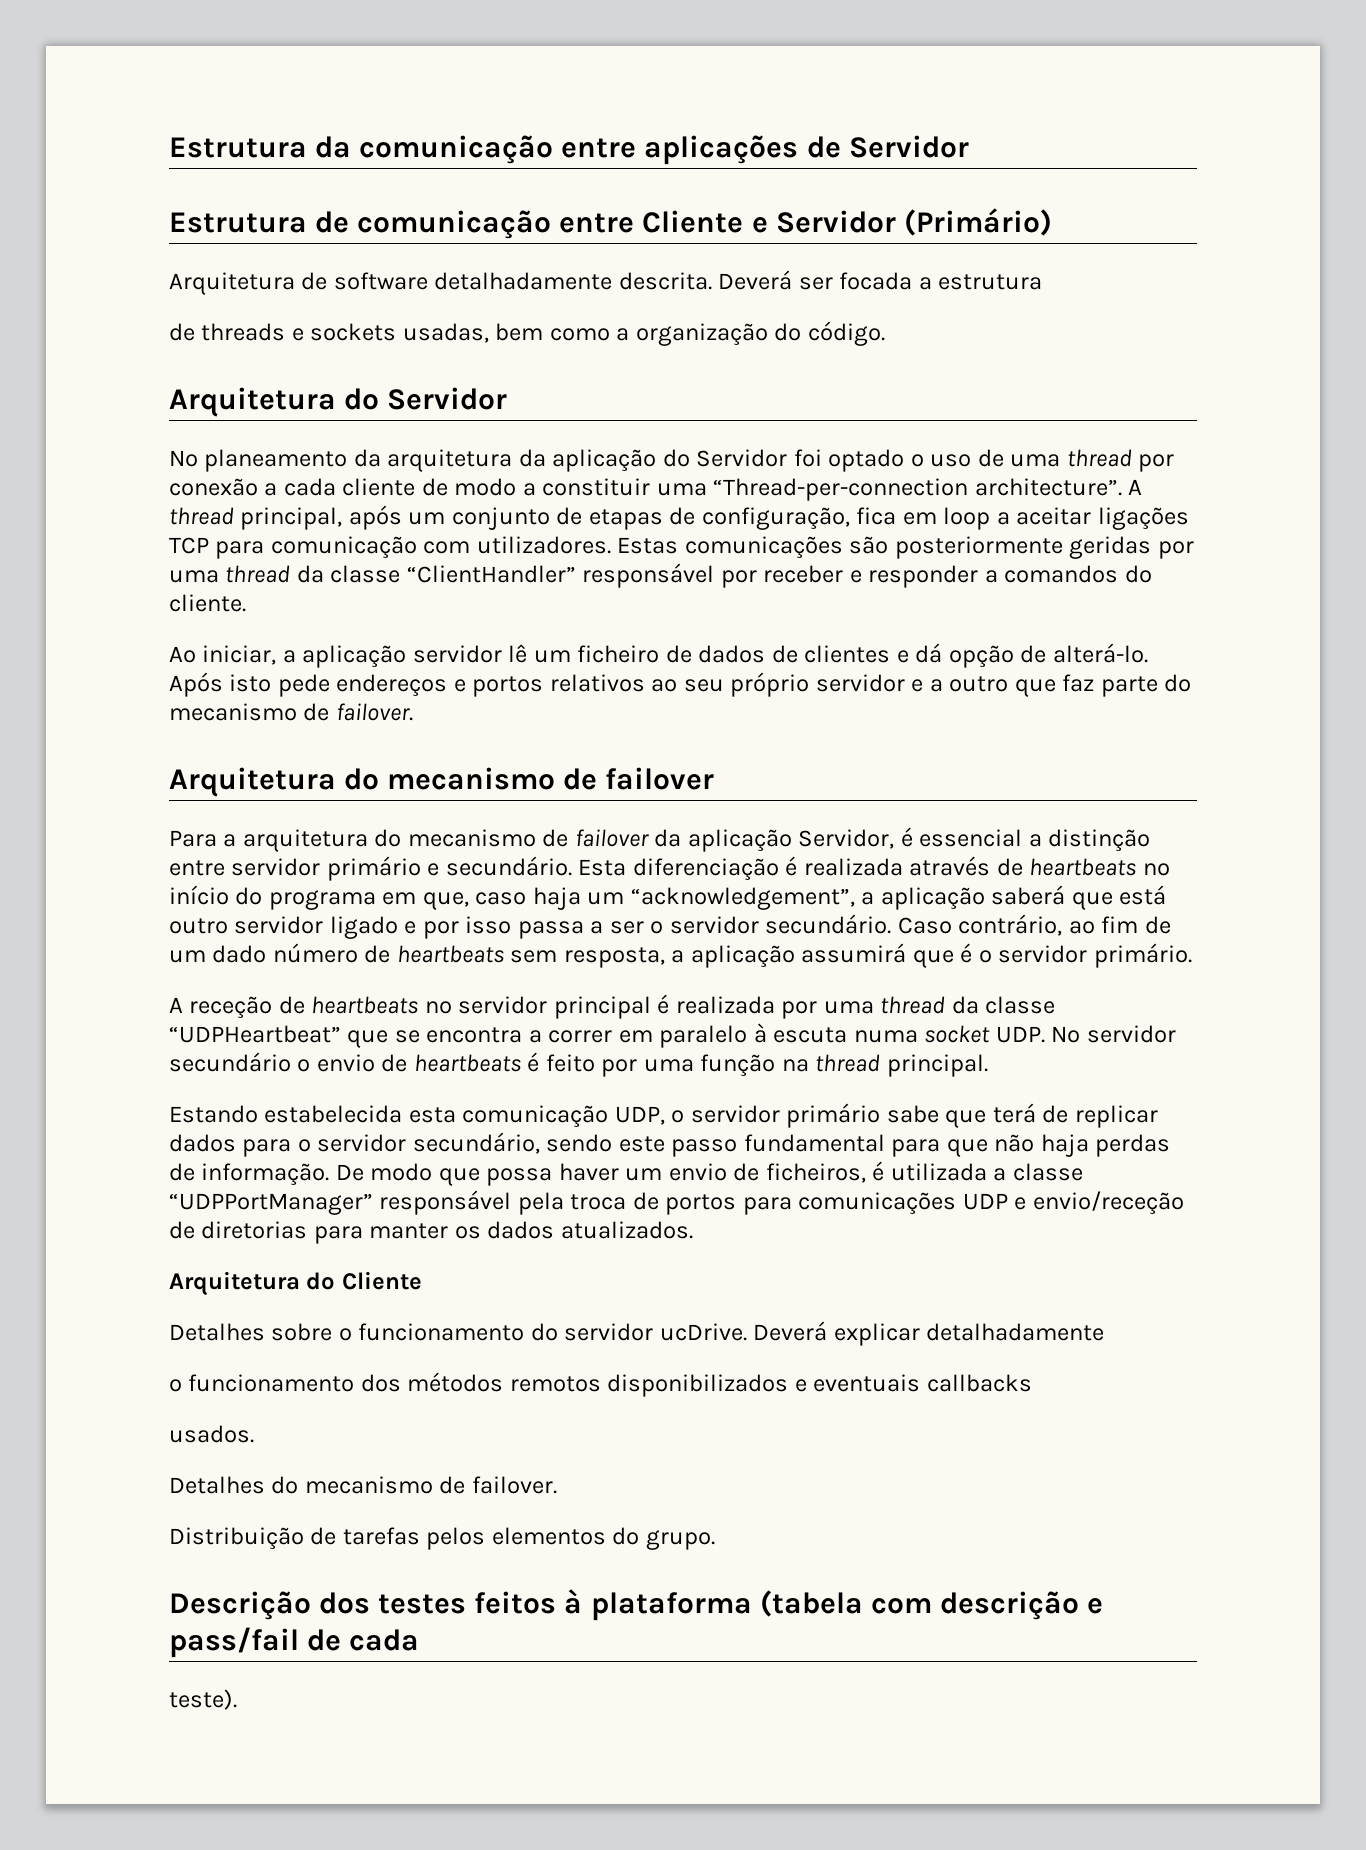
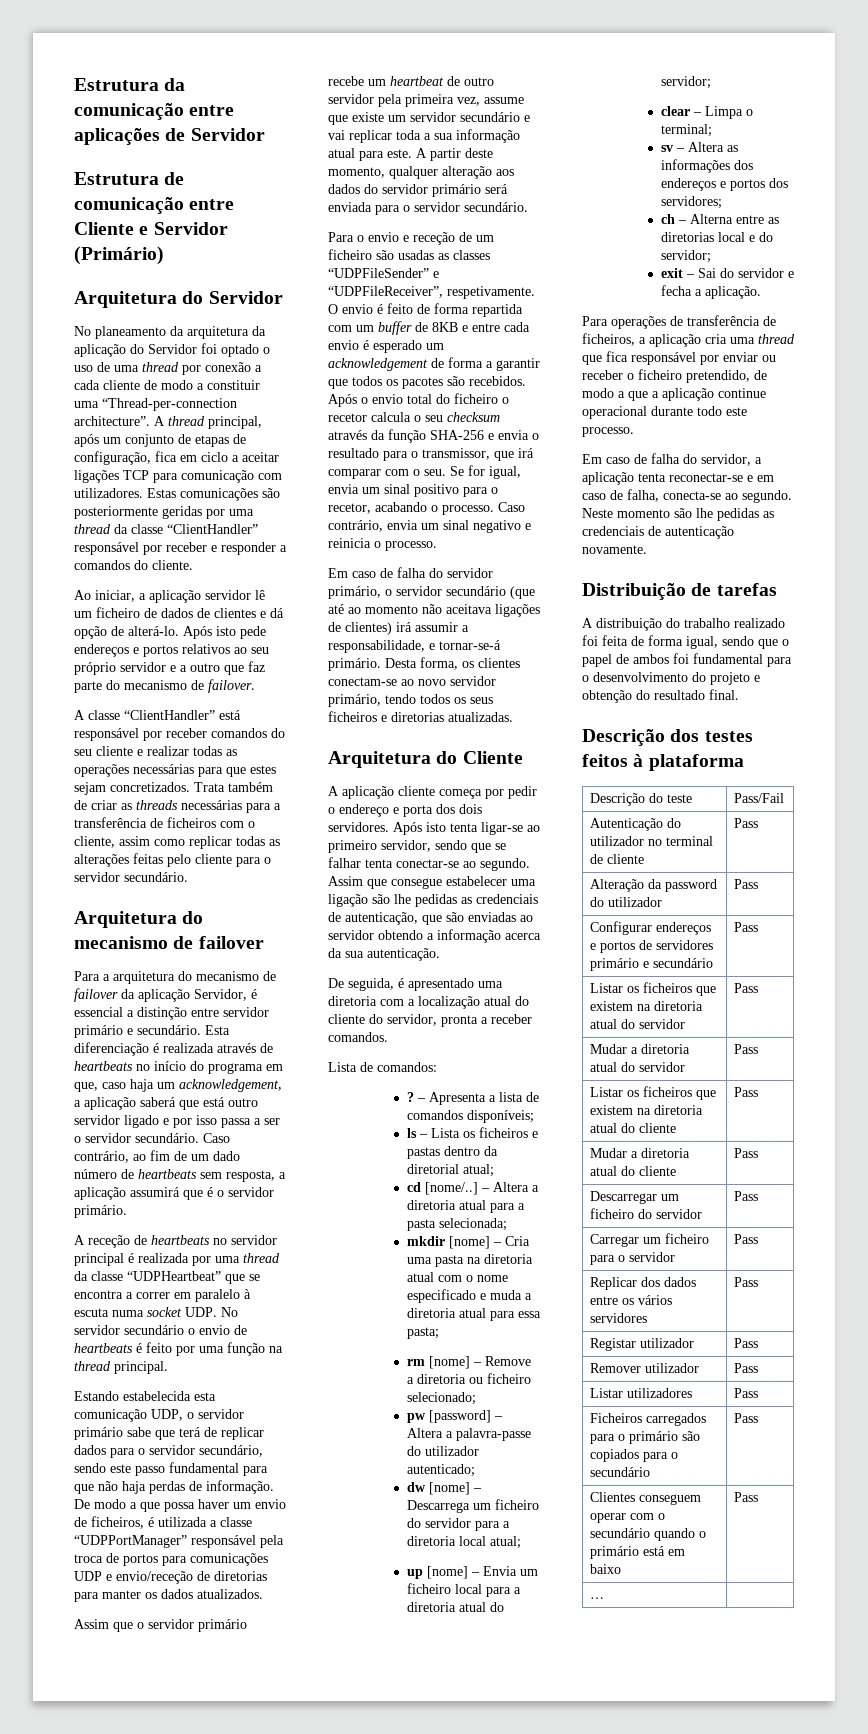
[169,270,1043,295] [169,321,885,346] // Arquitetura de software detalhadamente descrita. Deverá ser focada a estrutura // de threads e sockets usadas, bem como a organização do código. -> (164, 255) none
[943,507,991,530] loop -> [201,452,228,462] ciclo
(413, 712) none -> [74,710,241,720] [74,728,285,741] [74,746,237,756] [74,764,276,777] [74,782,273,795] [74,800,281,813] [74,817,255,828] [74,836,280,849] [74,853,271,867] [74,872,188,882] // A classe “ClientHandler” está responsável por receber comandos do seu cliente e realizar todas as operações necessárias para que estes sejam concretizados. Trata também de criar as threads necessárias para a transferência de ficheiros com o cliente, assim como replicar todas as alterações feitas pelo cliente para o servidor secundário.
[630,887,855,910] “acknowledgement”, -> [179,1079,282,1092] acknowledgement,
(433, 1172) none -> [130,1502,137,1509] a
[169,1271,422,1296] [169,1321,1105,1346] [169,1372,1032,1397] [169,1425,254,1443] [169,1476,557,1494] [169,1527,715,1550] Arquitetura do Cliente // Detalhes sobre o funcionamento do servidor ucDrive. Deverá explicar detalhadamente // o funcionamento dos métodos remotos disponibilizados e eventuais callbacks // usados. // Detalhes do mecanismo de failover. // Distribuição de tarefas pelos elementos do grupo. -> [74,1619,247,1632] [328,76,494,86] [328,94,524,107] [328,112,530,125] [328,129,520,143] [328,148,493,161] [328,166,514,179] [328,184,508,197] [328,202,528,215] [328,232,494,245] [328,249,490,260] [328,268,439,278] [328,286,535,299] [328,303,523,317] [328,321,530,335] [328,340,444,353] [328,357,540,371] [328,376,526,389] [328,393,509,407] [328,412,500,422] [328,429,539,443] [328,448,534,461] [328,465,521,479] [328,484,498,497] [328,502,525,515] [328,520,531,533] [328,538,437,551] [328,567,493,578] [328,586,535,599] [328,604,540,617] [328,622,469,635] [328,640,501,653] [328,657,520,671] [328,676,496,686] [328,694,493,707] [328,711,513,722] [328,751,523,768] [328,786,537,799] [328,804,482,817] [328,822,540,835] [328,840,506,853] [328,857,530,871] [328,876,536,889] [328,894,538,907] [328,912,533,925] [328,929,541,943] [328,948,440,961] [328,978,503,991] [328,996,529,1009] [328,1014,532,1027] [328,1032,388,1042] [328,1062,437,1072] [407,1092,539,1105] [407,1110,534,1123] [407,1127,538,1138] [407,1146,498,1159] [407,1164,494,1177] [407,1182,539,1195] [407,1200,525,1213] [407,1218,507,1231] [407,1236,530,1249] [407,1254,533,1267] [407,1272,508,1282] [407,1289,532,1303] [407,1308,541,1321] [407,1327,439,1339] [407,1356,531,1369] [407,1373,531,1384] [407,1392,476,1405] [407,1410,503,1423] [407,1428,531,1441] [407,1446,479,1456] [407,1464,475,1477] [407,1482,482,1495] [407,1499,539,1513] [407,1518,510,1531] [407,1536,521,1549] [407,1566,538,1579] [407,1583,521,1597] [407,1602,504,1612] [661,76,711,89] [661,106,753,119] [661,124,712,137] [661,142,738,152] [661,159,753,173] [661,178,788,191] [661,196,722,209] [661,214,779,224] [661,232,773,242] [661,250,711,263] [661,268,794,278] [661,285,761,299] [582,315,776,329] [582,333,795,347] [582,351,776,365] [582,369,767,383] [582,388,766,401] [582,406,747,419] [582,427,634,437] [582,453,762,466] [582,472,774,485] [582,489,792,503] [582,508,774,521] [582,526,734,539] [582,545,647,554] [582,583,777,600] [582,618,785,631] [582,635,789,649] [582,653,792,667] [582,672,760,685] [582,689,739,703] Assim que o servidor primário recebe um heartbeat de outro servidor pela primeira vez, assume que existe um servidor secundário e vai replicar toda a sua informação atual para este. A partir deste momento, qualquer alteração aos dados do servidor primário será enviada para o servidor secundário. // Para o envio e receção de um ficheiro são usadas as classes “UDPFileSender” e “UDPFileReceiver”, respetivamente. O envio é feito de forma repartida com um buffer de 8KB e entre cada envio é esperado um acknowledgement de forma a garantir que todos os pacotes são recebidos. Após o envio total do ficheiro o recetor calcula o seu checksum através da função SHA-256 e envia o resultado para o transmissor, que irá comparar com o seu. Se for igual, envia um sinal positivo para o recetor, acabando o processo. Caso contrário, envia um sinal negativo e reinicia o processo. // Em caso de falha do servidor primário, o servidor secundário (que até ao momento não aceitava ligações de clientes) irá assumir a responsabilidade, e tornar-se-á primário. Desta forma, os clientes conectam-se ao novo servidor primário, tendo todos os seus ficheiros e diretorias atualizadas. // Arquitetura do Cliente // A aplicação cliente começa por pedir o endereço e porta dos dois servidores. Após isto tenta ligar-se ao primeiro servidor, sendo que se falhar tenta conectar-se ao segundo. Assim que consegue estabelecer uma ligação são lhe pedidas as credenciais de autenticação, que são enviadas ao servidor obtendo a informação acerca da sua autenticação. // De seguida, é apresentado uma diretoria com a localização atual do cliente do servidor, pronta a receber comandos. // Lista de comandos: // ? – Apresenta a lista de comandos disponíveis; // ls – Lista os ficheiros e pastas dentro da diretorial atual; // cd [nome/..] – Altera a diretoria atual para a pasta selecionada; // mkdir [nome] – Cria uma pasta na diretoria atual com o nome especificado e muda a diretoria atual para essa pasta; // rm [nome] – Remove a diretoria ou ficheiro selecionado; // pw [password] – Altera a palavra-passe do utilizador autenticado; // dw [nome] – Descarrega um ficheiro do servidor para a diretoria local atual; // up [nome] – Envia um ficheiro local para a diretoria atual do servidor; // clear – Limpa o terminal; // sv – Altera as informações dos endereços e portos dos servidores; // ch – Alterna entre as diretorias local e do servidor; // exit – Sai do servidor e fecha a aplicação. // Para operações de transferência de ficheiros, a aplicação cria uma thread que fica responsável por enviar ou receber o ficheiro pretendido, de modo a que a aplicação continue operacional durante todo este processo. // Em caso de falha do servidor, a aplicação tenta reconectar-se e em caso de falha, conecta-se ao segundo. Neste momento são lhe pedidas as credenciais de autenticação novamente. // Distribuição de tarefas // A distribuição do trabalho realizado foi feita de forma igual, sendo que o papel de ambos foi fundamental para o desenvolvimento do projeto e obtenção do resultado final.
[759,1590,1103,1620] [169,1627,420,1658] [169,1689,237,1710] (tabela com descrição e pass/fail de cada // teste). -> [589,793,692,806] [733,793,784,803] [589,818,681,831] [589,836,713,846] [589,854,644,864] [733,818,758,828] [589,879,717,892] [589,897,662,907] [733,879,758,889] [589,921,711,935] [589,940,713,953] [589,958,713,971] [733,922,758,932] [589,982,716,996] [589,1001,703,1011] [589,1019,685,1029] [733,983,758,993] [589,1044,690,1054] [589,1062,685,1072] [733,1044,758,1054] [589,1086,716,1100] [589,1105,703,1115] [589,1123,676,1133] [733,1087,758,1097] [589,1148,690,1158] [589,1166,676,1176] [733,1148,758,1158] [589,1191,679,1204] [589,1208,702,1219] [733,1191,758,1201] [589,1233,709,1247] [589,1252,675,1265] [733,1234,758,1244] [589,1277,696,1290] [589,1295,672,1305] [589,1313,647,1323] [733,1277,758,1287] [589,1338,694,1351] [733,1338,758,1348] [589,1363,699,1373] [733,1363,758,1373] [589,1388,692,1398] [733,1388,758,1398] [589,1413,706,1426] [589,1431,700,1444] [589,1449,678,1462] [589,1467,650,1477] [733,1413,758,1423] [589,1492,701,1505] [589,1513,665,1523] [589,1528,706,1541] [589,1546,685,1559] [589,1564,621,1574] [733,1492,758,1502] [589,1597,604,1599] // Descrição do teste | Pass/Fail // Autenticação do utilizador no terminal de cliente | Pass // Alteração da password do utilizador | Pass // Configurar endereços e portos de servidores primário e secundário | Pass // Listar os ficheiros que existem na diretoria atual do servidor | Pass // Mudar a diretoria atual do servidor | Pass // Listar os ficheiros que existem na diretoria atual do cliente | Pass // Mudar a diretoria atual do cliente | Pass // Descarregar um ficheiro do servidor | Pass // Carregar um ficheiro para o servidor | Pass // Replicar dos dados entre os vários servidores | Pass // Registar utilizador | Pass // Remover utilizador | Pass // Listar utilizadores | Pass // Ficheiros carregados para o primário são copiados para o secundário | Pass // Clientes conseguem operar com o secundário quando o primário está em baixo | Pass // … |

